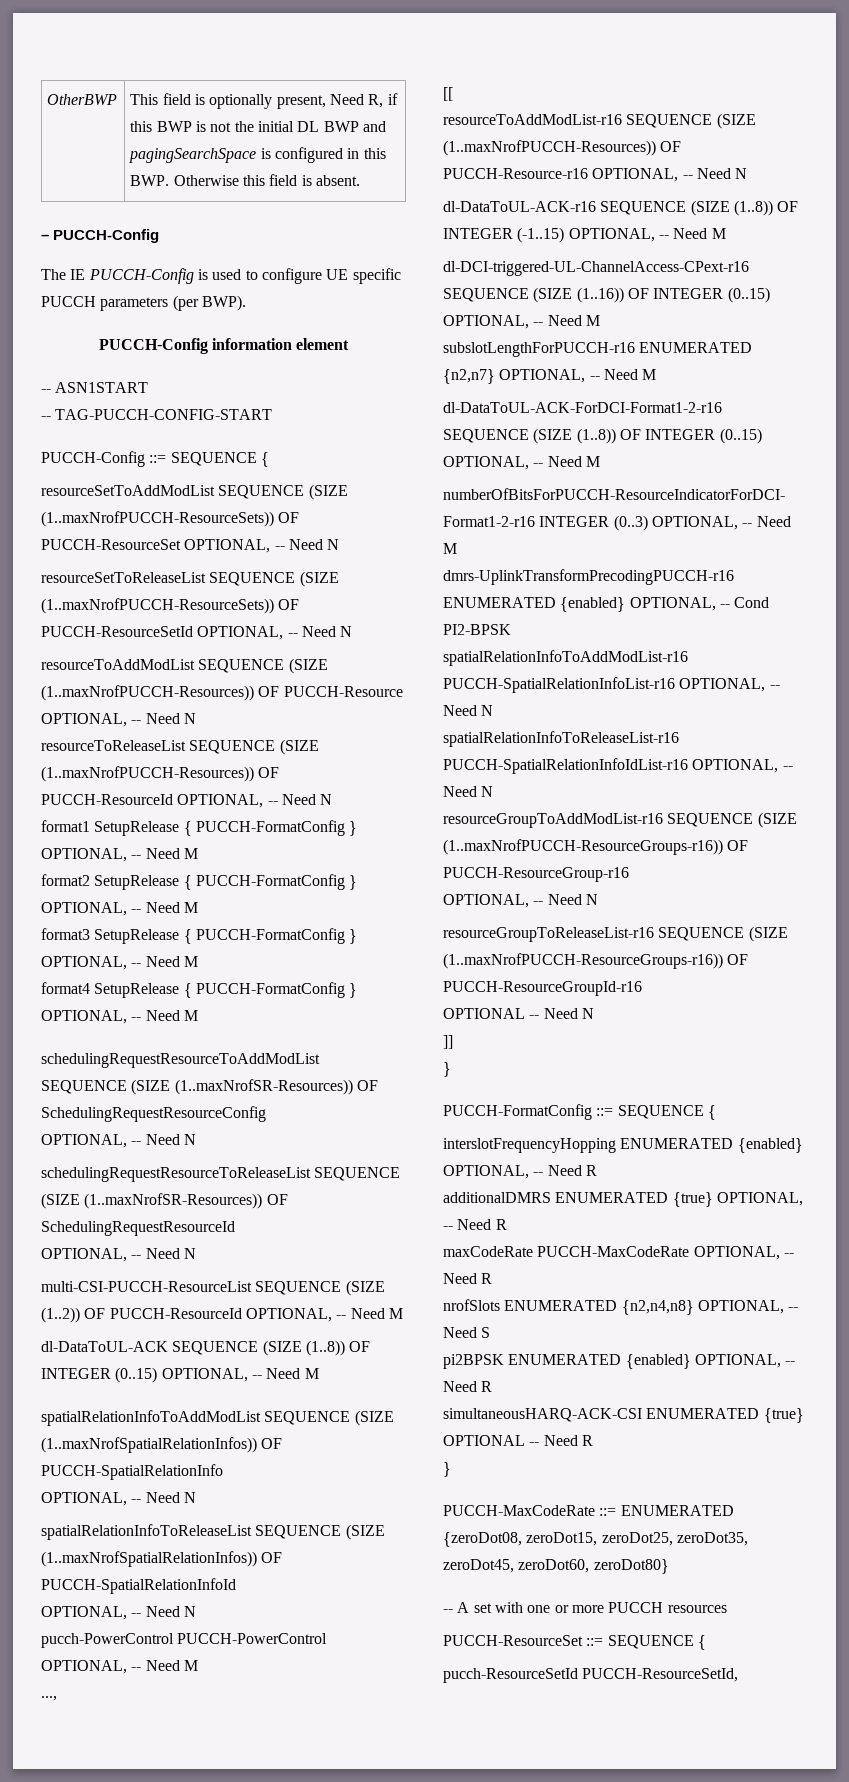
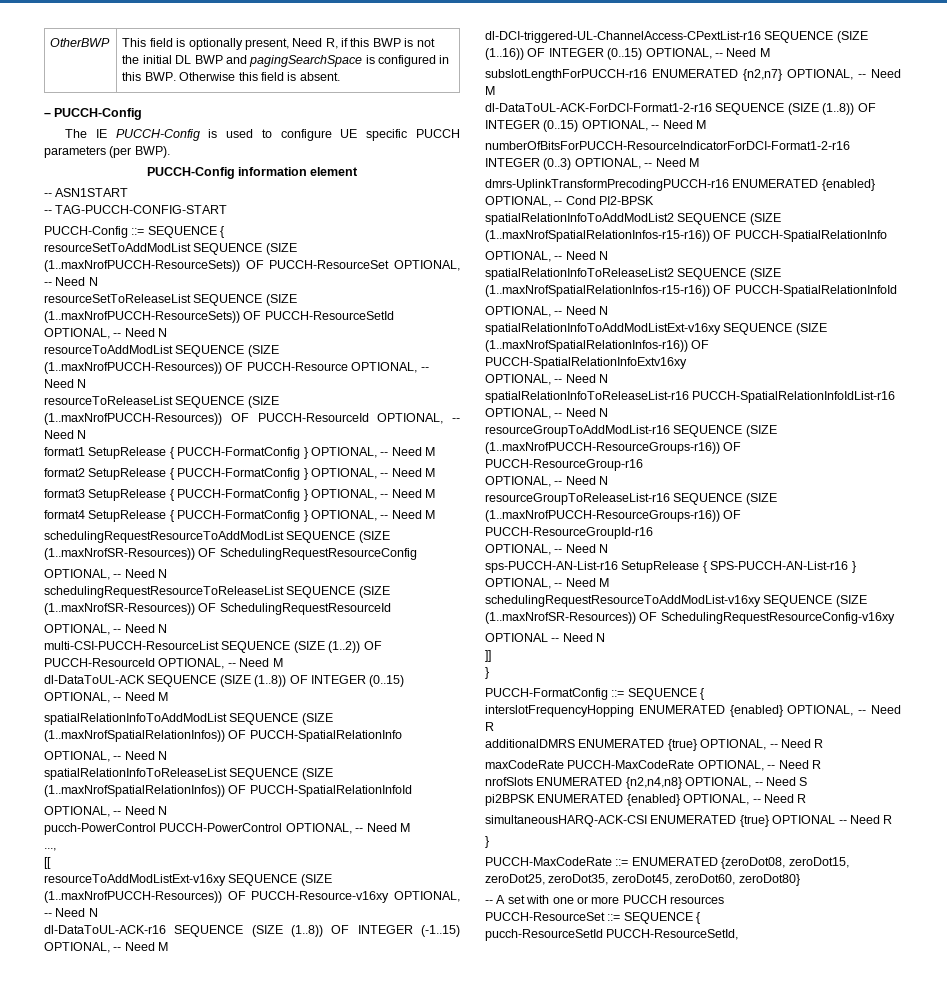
[443,113,756,129] [443,140,682,156] [443,168,588,179] resourceToAddModList-r16 SEQUENCE (SIZE (1..maxNrofPUCCH-Resources)) OF PUCCH-Resource-r16 -> [44,874,332,886] [44,891,390,903] resourceToAddModListExt-v16xy SEQUENCE (SIZE (1..maxNrofPUCCH-Resources)) OF PUCCH-Resource-v16xy
[443,261,749,276] dl-DCI-triggered-UL-ChannelAccess-CPext-r16 -> [485,31,761,43] dl-DCI-triggered-UL-ChannelAccess-CPextList-r16
[443,650,688,666] [443,677,675,693] spatialRelationInfoToAddModList-r16 PUCCH-SpatialRelationInfoList-r16 -> [485,213,781,225] [485,230,887,242] [485,251,609,262] [485,268,781,280] [485,285,897,297] [485,306,609,317] [485,323,827,335] [485,340,710,352] [485,357,687,369] spatialRelationInfoToAddModList2 SEQUENCE (SIZE (1..maxNrofSpatialRelationInfos-r15-r16)) OF PUCCH-SpatialRelationInfo // OPTIONAL, -- Need N // spatialRelationInfoToReleaseList2 SEQUENCE (SIZE (1..maxNrofSpatialRelationInfos-r15-r16)) OF PUCCH-SpatialRelationInfoId // OPTIONAL, -- Need N // spatialRelationInfoToAddModListExt-v16xy SEQUENCE (SIZE (1..maxNrofSpatialRelationInfos-r16)) OF PUCCH-SpatialRelationInfoExtv16xy //
(642, 988) none -> [485,544,609,555] [485,561,856,573] [485,578,610,589] [485,595,867,607] [485,612,895,624] // OPTIONAL, -- Need N // sps-PUCCH-AN-List-r16 SetupRelease { SPS-PUCCH-AN-List-r16 } OPTIONAL, -- Need M // schedulingRequestResourceToAddModList-v16xy SEQUENCE (SIZE (1..maxNrofSR-Resources)) OF SchedulingRequestResourceConfig-v16xy

